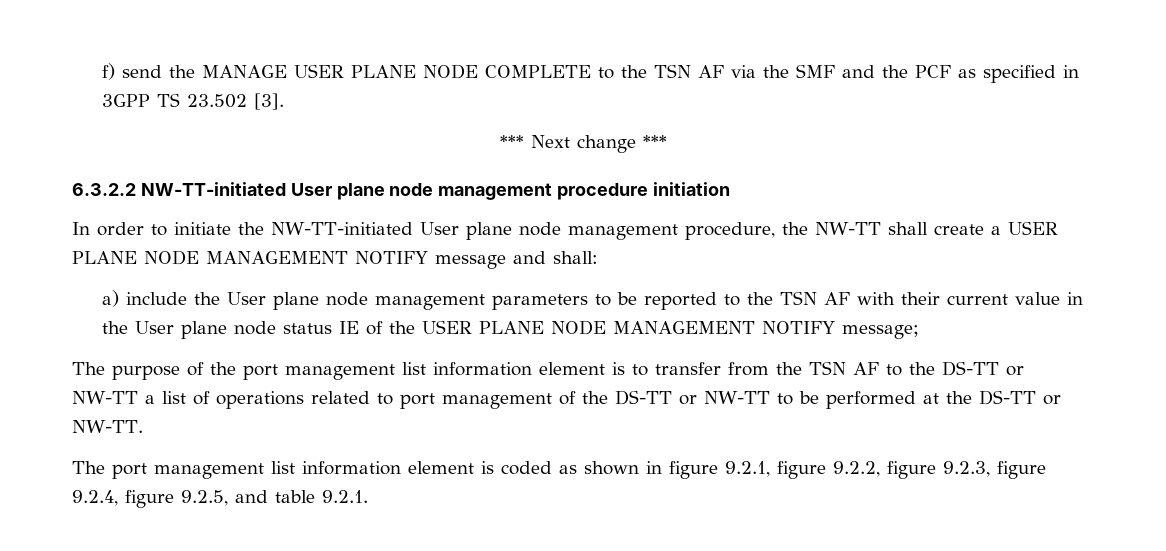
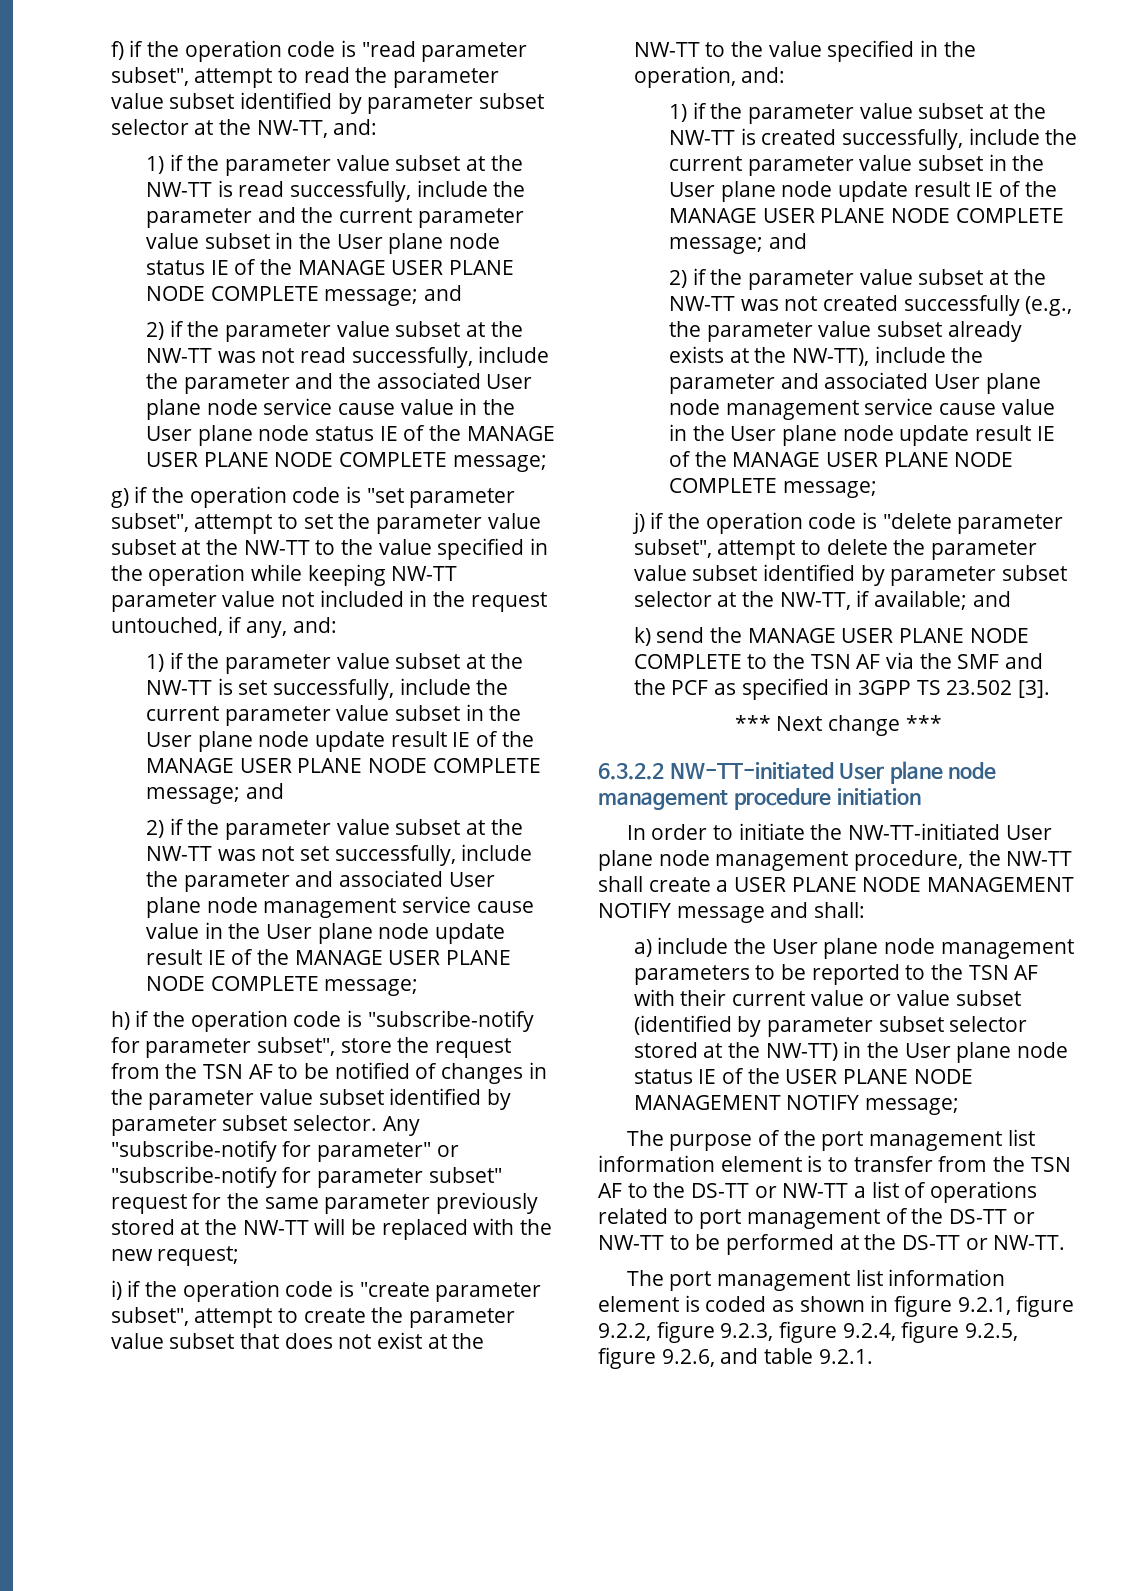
(116, 71) none -> [129,40,528,62] [110,67,499,88] [110,92,544,114] [110,119,378,138] [146,154,523,176] [146,180,526,202] [146,207,524,228] [146,232,501,254] [146,259,515,275] [146,285,463,306] [146,320,523,342] [146,346,550,368] [146,372,533,394] [146,398,516,420] [146,425,555,446] [146,452,547,472] [110,486,516,508] [110,513,541,534] [110,538,548,560] [110,564,458,586] [110,590,547,612] [110,616,337,638] [146,652,523,674] [146,678,509,700] [146,704,522,726] [146,731,534,752] [146,758,541,773] [146,783,284,804] [146,818,523,840] [146,844,533,866] [146,870,495,892] [146,896,534,918] [146,922,506,944] [146,949,512,965] [146,976,419,996] [110,1010,534,1032] [110,1037,511,1058] [110,1062,547,1084] [110,1088,511,1110] [110,1115,420,1136] [110,1140,459,1162] [110,1166,502,1188] [110,1192,538,1214] [110,1218,552,1240] [110,1246,240,1266] [110,1280,542,1302] [110,1307,515,1328] [110,1332,485,1349] [633,40,976,62] [633,66,786,88] [669,102,1046,124] [669,128,1078,150] [669,154,1045,176] [669,181,1057,202] [669,208,1064,223] [669,233,807,254] [669,268,1046,290] [669,295,1073,316] [669,321,1022,342] [669,346,984,366] [669,372,1041,394] [669,398,1055,420] [669,424,1055,446] [669,451,1014,467] [669,478,877,498] [631,512,1064,534] [633,539,1037,560] [633,564,1067,586] [633,590,1011,610] [633,627,651,646] if the operation code is "read parameter subset", attempt to read the parameter value subset identified by parameter subset selector at the NW-TT, and: // 1) if the parameter value subset at the NW-TT is read successfully, include the parameter and the current parameter value subset in the User plane node status IE of the MANAGE USER PLANE NODE COMPLETE message; and // 2) if the parameter value subset at the NW-TT was not read successfully, include the parameter and the associated User plane node service cause value in the User plane node status IE of the MANAGE USER PLANE NODE COMPLETE message; // g) if the operation code is "set parameter subset", attempt to set the parameter value subset at the NW-TT to the value specified in the operation while keeping NW-TT parameter value not included in the request untouched, if any, and: // 1) if the parameter value subset at the NW-TT is set successfully, include the current parameter value subset in the User plane node update result IE of the MANAGE USER PLANE NODE COMPLETE message; and // 2) if the parameter value subset at the NW-TT was not set successfully, include the parameter and associated User plane node management service cause value in the User plane node update result IE of the MANAGE USER PLANE NODE COMPLETE message; // h) if the operation code is "subscribe-notify for parameter subset", store the request from the TSN AF to be notified of changes in the parameter value subset identified by parameter subset selector. Any "subscribe-notify for parameter" or "subscribe-notify for parameter subset" request for the same parameter previously stored at the NW-TT will be replaced with the new request; // i) if the operation code is "create parameter subset", attempt to create the parameter value subset that does not exist at the NW-TT to the value specified in the operation, and: // 1) if the parameter value subset at the NW-TT is created successfully, include the current parameter value subset in the User plane node update result IE of the MANAGE USER PLANE NODE COMPLETE message; and // 2) if the parameter value subset at the NW-TT was not created successfully (e.g., the parameter value subset already exists at the NW-TT), include the parameter and associated User plane node management service cause value in the User plane node update result IE of the MANAGE USER PLANE NODE COMPLETE message; // j) if the operation code is "delete parameter subset", attempt to delete the parameter value subset identified by parameter subset selector at the NW-TT, if available; and // k)
(1061, 298) none -> [869,990,1021,1006] [633,1015,1028,1037] [633,1042,838,1061] or value subset (identified by parameter subset selector stored at the NW-TT)
(228, 498) none -> [598,1347,715,1369] figure 9.2.6,

